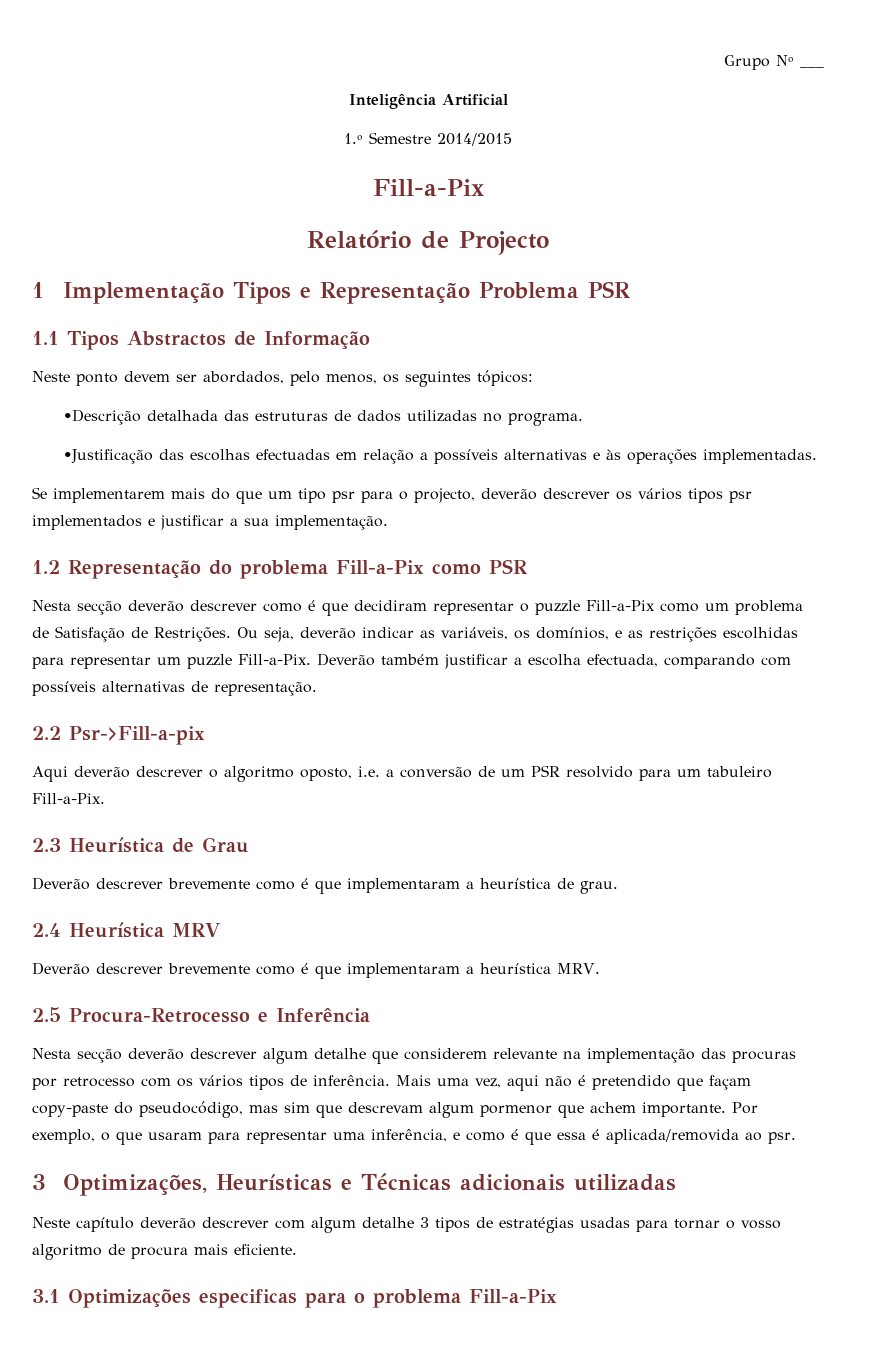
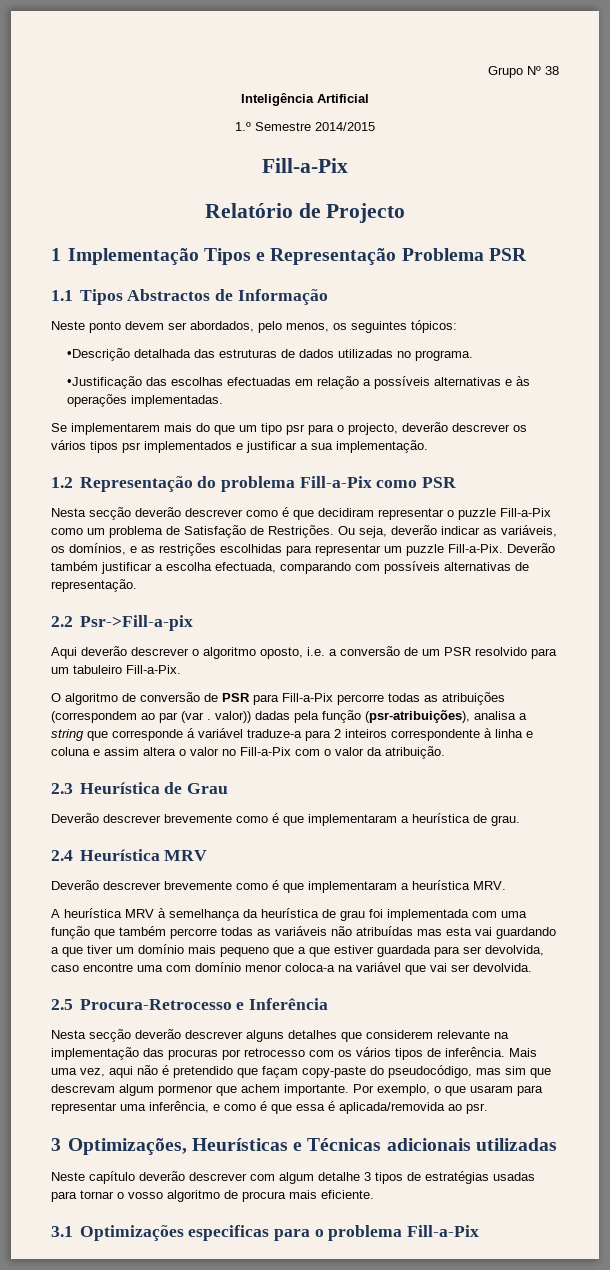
[800,66,824,68] ___ -> [545,66,559,75] 38
(105, 798) none -> [51,692,505,705] [51,710,527,723] [51,728,533,741] [51,746,445,759] // O algoritmo de conversão de PSR para Fill-a-Pix percorre todas as atribuições (correspondem ao par (var . valor)) dadas pela função (psr-atribuições), analisa a string que corresponde á variável traduze-a para 2 inteiros correspondente à linha e coluna e assim altera o valor no Fill-a-Pix com o valor da atribuição.
(600, 968) none -> [51,908,527,921] [51,926,556,939] [51,944,544,957] [51,962,532,975] // A heurística MRV à semelhança da heurística de grau foi implementada com uma função que também percorre todas as variáveis não atribuídas mas esta vai guardando a que tiver um domínio mais pequeno que a que estiver guardada para ser devolvida, caso encontre uma com domínio menor coloca-a na variável que vai ser devolvida.
[263,1048,366,1064] algum detalhe -> [246,1030,337,1042] alguns detalhes

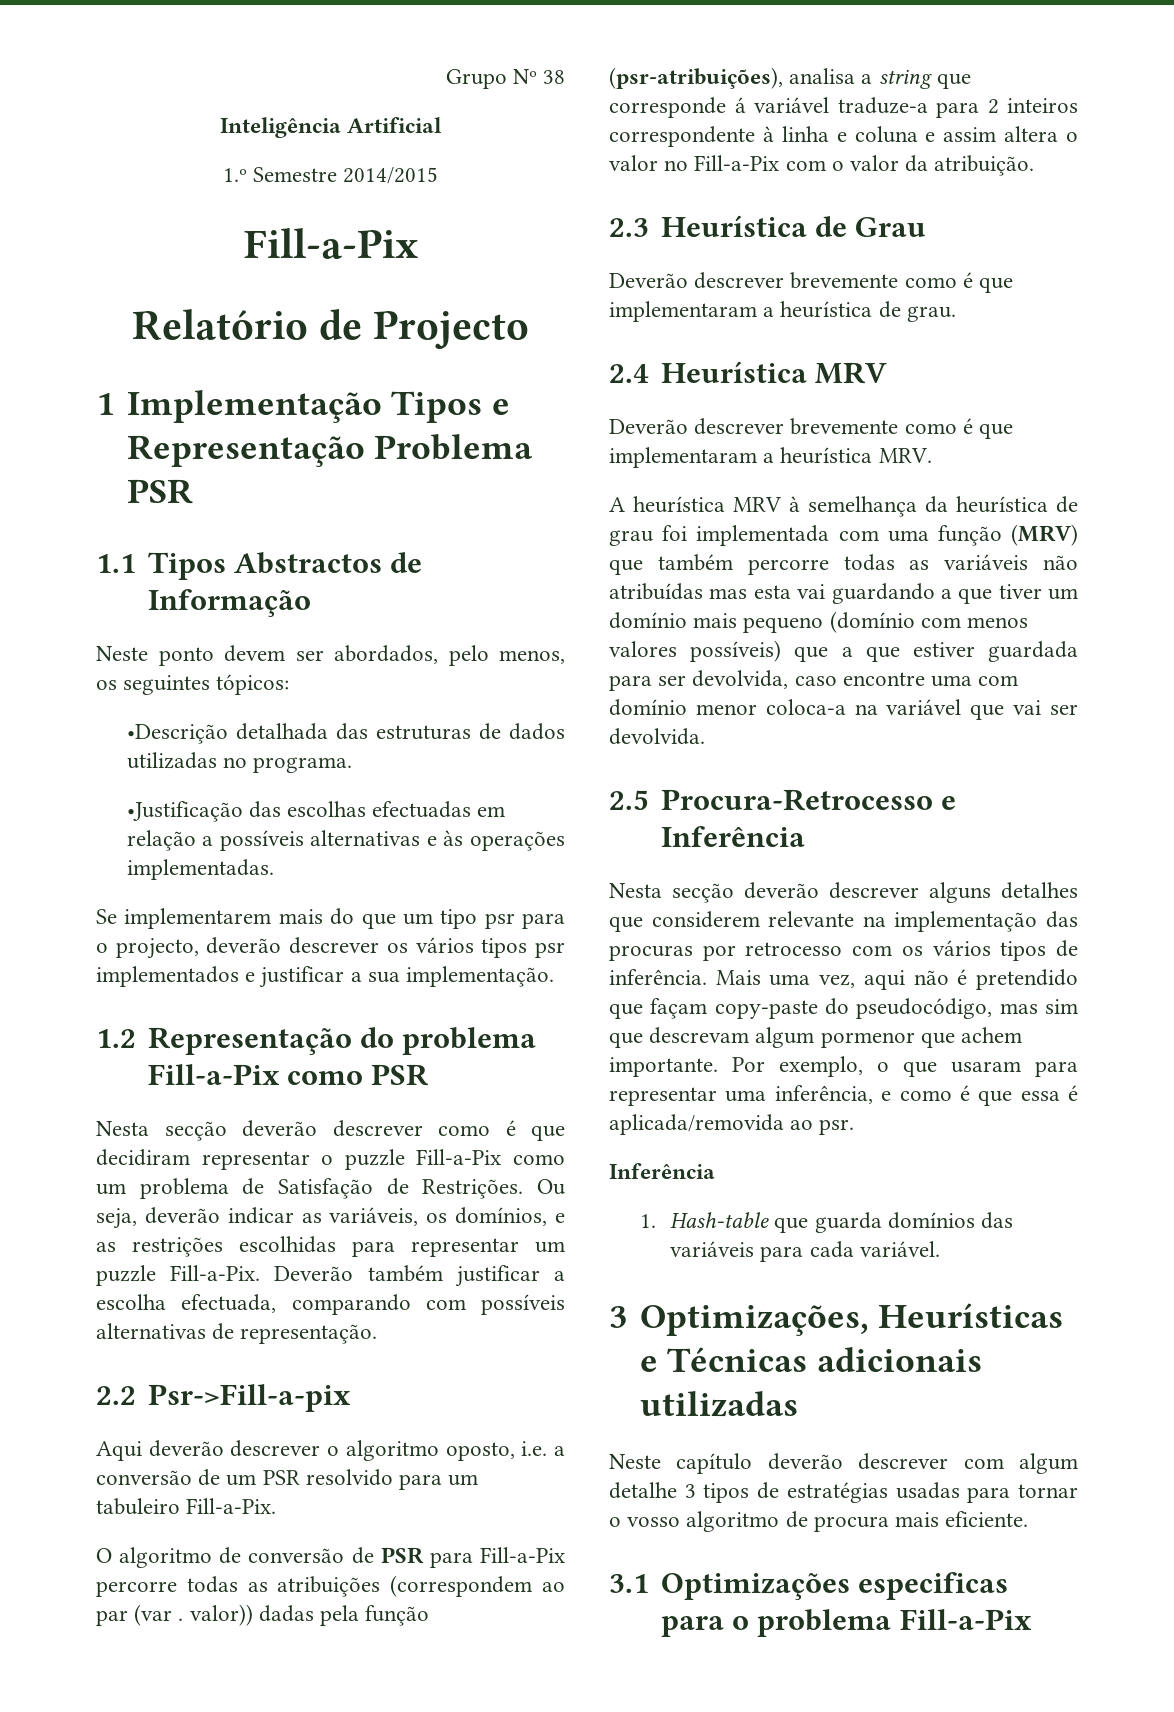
(90, 932) none -> [1011,524,1078,546] (MRV)
(269, 952) none -> [829,611,1029,633] [609,640,782,662] (domínio com menos valores possíveis)
(488, 1108) none -> [609,1163,715,1179] [639,1212,1014,1233] [670,1241,940,1262] // Inferência // 1. Hash-table que guarda domínios das variáveis para cada variável.

